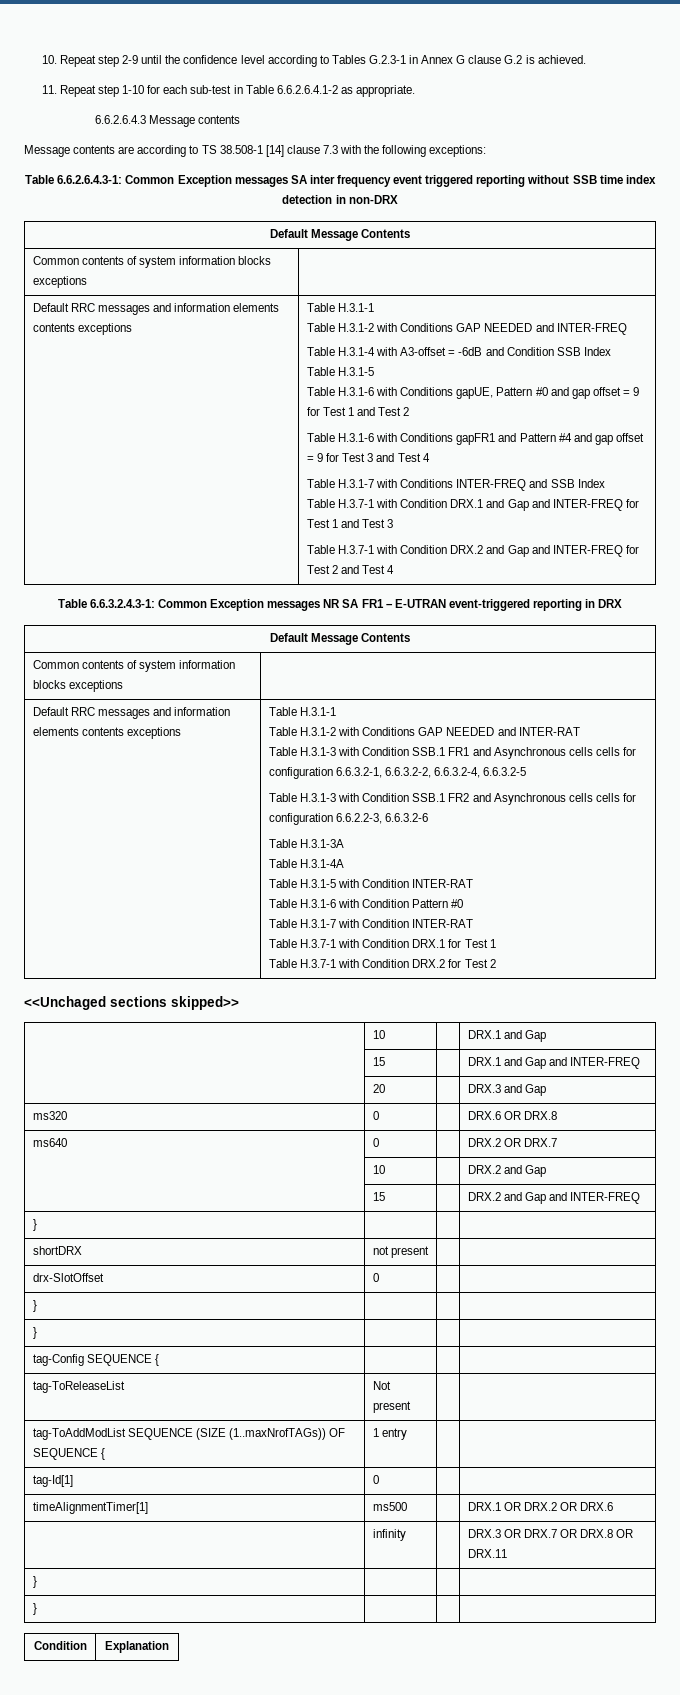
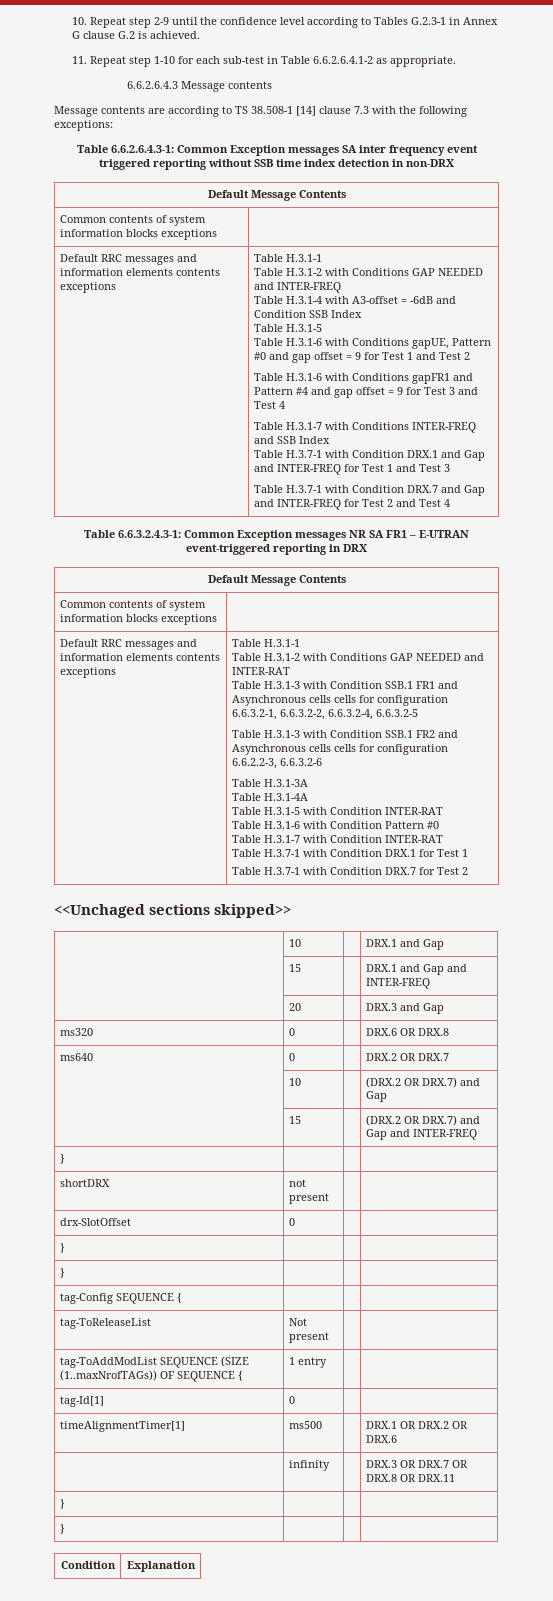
[450,545,484,554] DRX.2 -> [406,485,438,493] DRX.7
[412,959,446,968] DRX.2 -> [384,867,416,875] DRX.7
[467,1165,547,1177] [372,1192,385,1201] [467,1192,501,1201] DRX.2 and Gap // | 15 | | DRX.2 -> [365,1077,480,1088] [365,1091,387,1102] [288,1116,301,1124] [365,1115,457,1126] (DRX.2 OR DRX.7) and Gap // | 15 | | (DRX.2 OR DRX.7)

